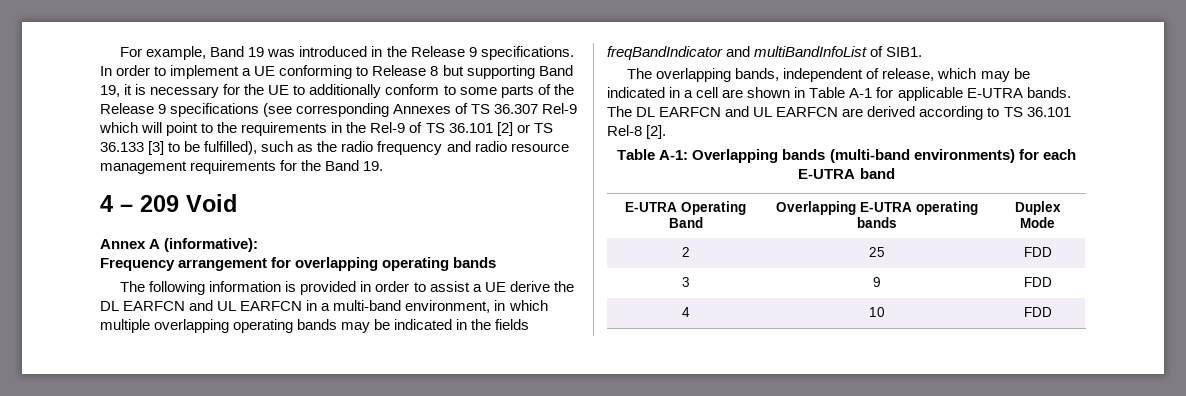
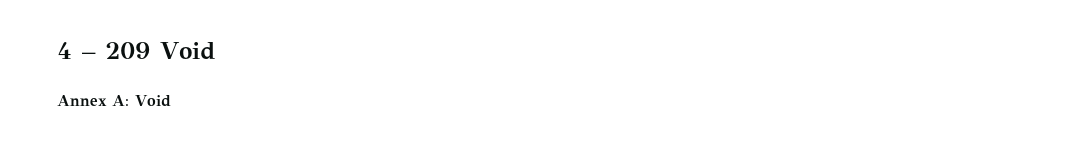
[120,46,574,60] [100,65,573,79] [100,84,574,98] [100,103,578,117] [99,122,553,136] [100,141,569,155] [100,160,384,174] For example, Band 19 was introduced in the Release 9 specifications. In order to implement a UE conforming to Release 8 but supporting Band 19, it is necessary for the UE to additionally conform to some parts of the Release 9 specifications (see corresponding Annexes of TS 36.307 Rel-9 which will point to the requirements in the Rel-9 of TS 36.101 [2] or TS 36.133 [3] to be fulfilled), such as the radio frequency and radio resource management requirements for the Band 19. // -> (57, 50) none
[149,238,259,252] [100,257,497,271] [120,281,574,295] [100,300,548,313] [100,319,530,333] [607,46,923,60] [627,68,1030,82] [607,87,1071,101] [607,106,1071,120] [607,125,667,139] [617,149,1076,163] [798,168,895,179] [625,201,746,215] [668,217,703,228] [775,201,978,215] [856,217,897,228] [1014,201,1061,215] [1020,217,1055,228] [681,247,690,257] [868,247,885,257] [1023,247,1052,257] [681,277,690,287] [872,277,881,287] [1023,277,1052,287] [681,307,690,317] [868,307,885,317] [1023,307,1052,317] A (informative): // Frequency arrangement for overlapping operating bands // The following information is provided in order to assist a UE derive the DL EARFCN and UL EARFCN in a multi-band environment, in which multiple overlapping operating bands may be indicated in the fields freqBandIndicator and multiBandInfoList of SIB1. // The overlapping bands, independent of release, which may be indicated in a cell are shown in Table A-1 for applicable E-UTRA bands. The DL EARFCN and UL EARFCN are derived according to TS 36.101 Rel-8 [2]. // Table A-1: Overlapping bands (multi-band environments) for each E-UTRA band // E-UTRA Operating Band | Overlapping E-UTRA operating bands | Duplex Mode // 2 | 25 | FDD // 3 | 9 | FDD // 4 | 10 | FDD -> [112,95,171,107] A: Void

